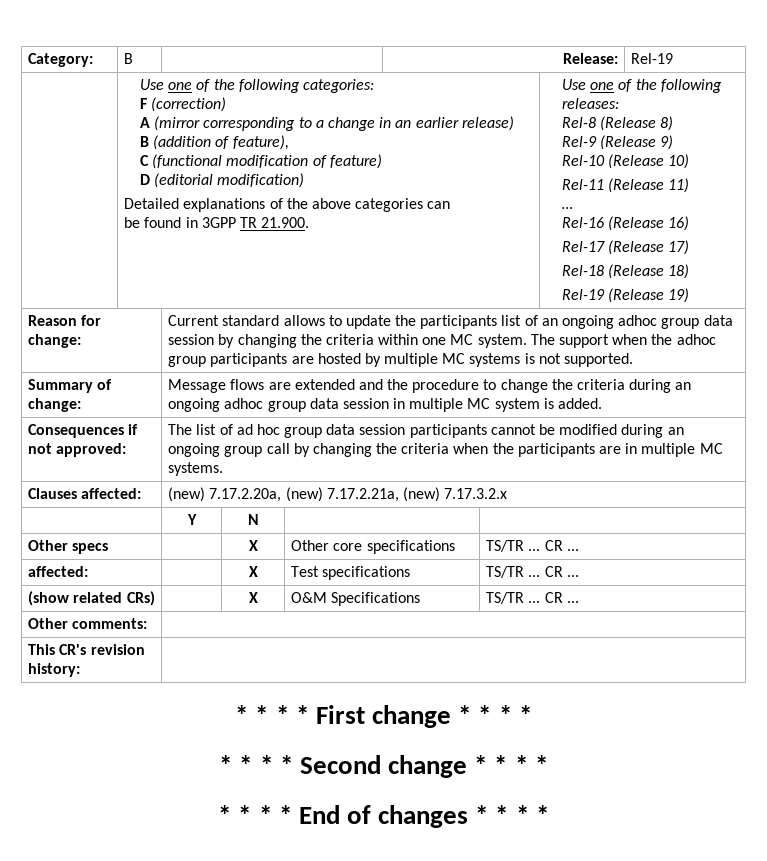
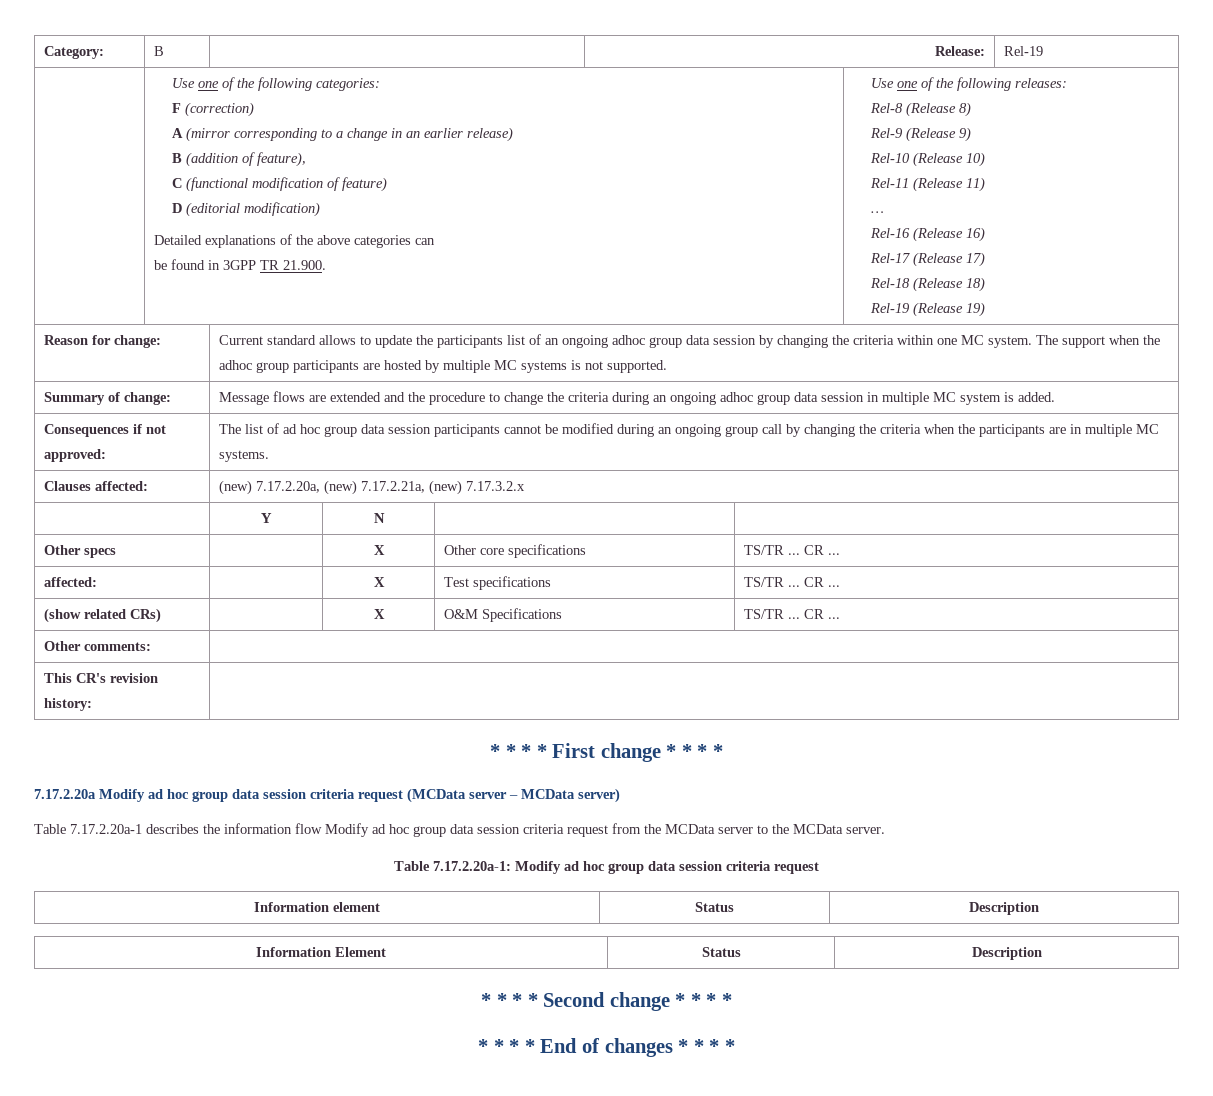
(532, 714) none -> [34,788,620,803] [34,823,885,837] [394,861,819,874] [254,902,380,912] [695,902,734,912] [968,902,1039,915] [256,947,386,957] [701,947,741,957] [971,947,1042,960] // 7.17.2.20a Modify ad hoc group data session criteria request (MCData server – MCData server) // Table 7.17.2.20a-1 describes the information flow Modify ad hoc group data session criteria request from the MCData server to the MCData server. // Table 7.17.2.20a-1: Modify ad hoc group data session criteria request // Information element | Status | Description // Information Element | Status | Description

